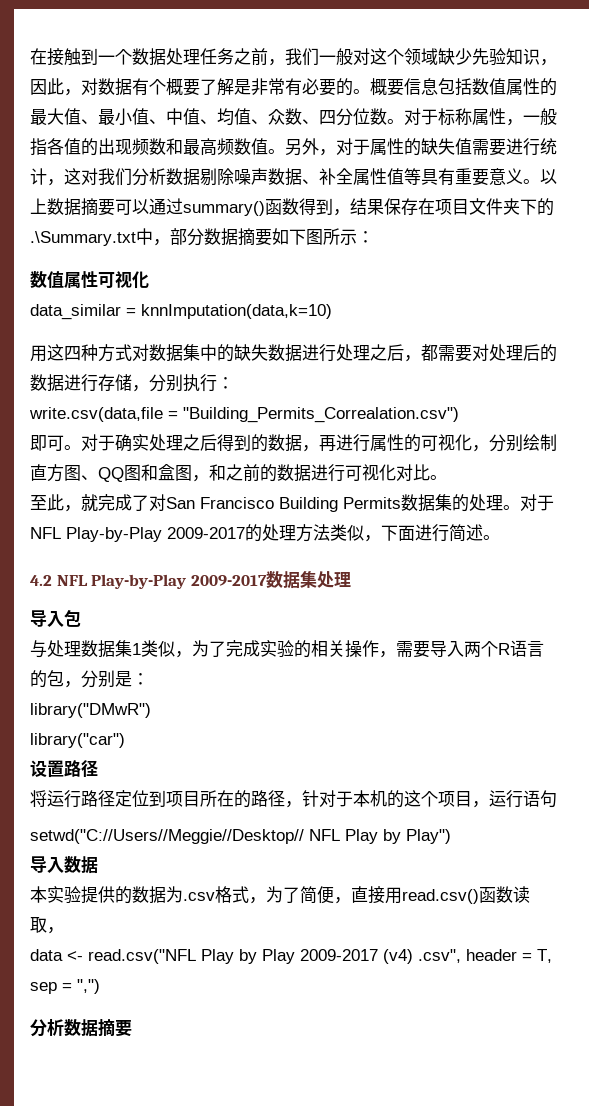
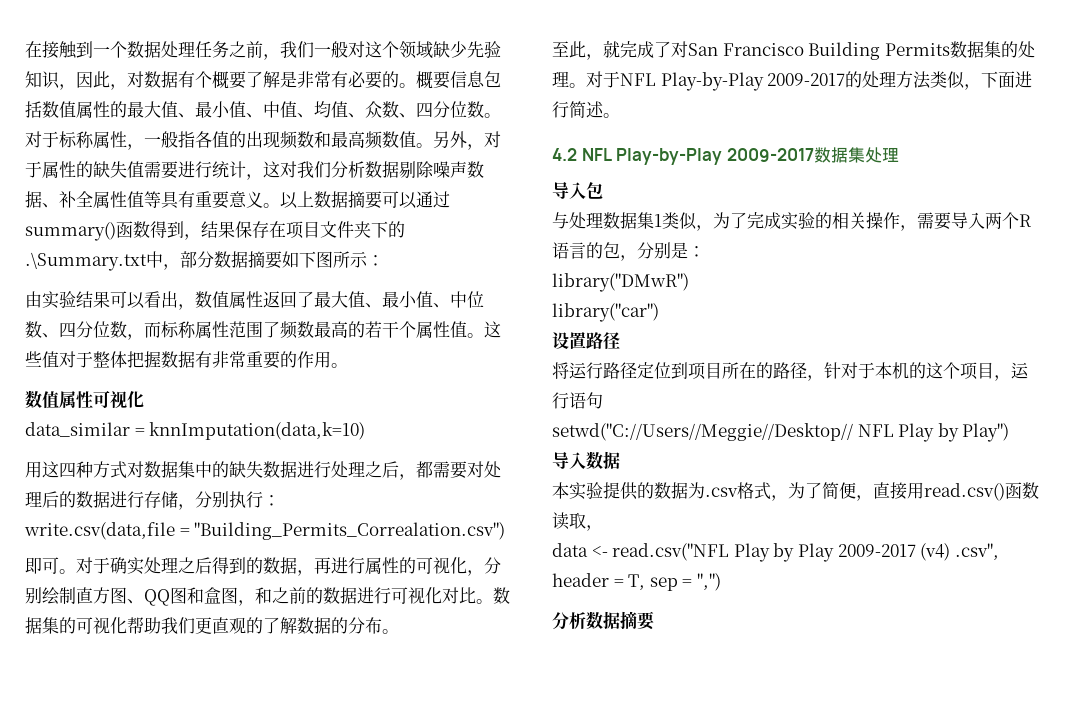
(374, 237) none -> [25,291,484,310] [25,321,501,340] [25,351,348,369] // 由实验结果可以看出，数值属性返回了最大值、最小值、中位数、四分位数，而标称属性范围了频数最高的若干个属性值。这些值对于整体把握数据有非常重要的作用。
(447, 477) none -> [493,587,510,604] [25,617,399,634] 数据集的可视化帮助我们更直观的了解数据的分布。

